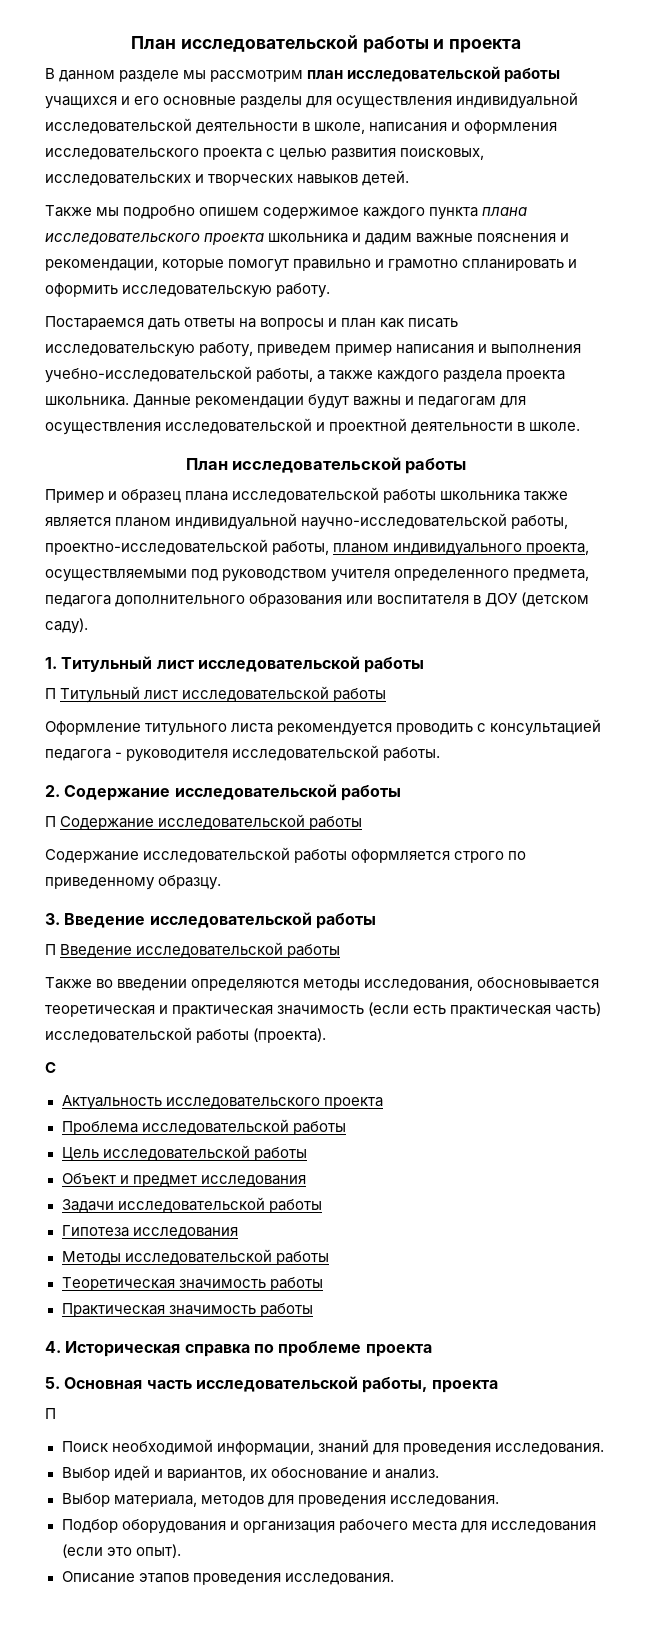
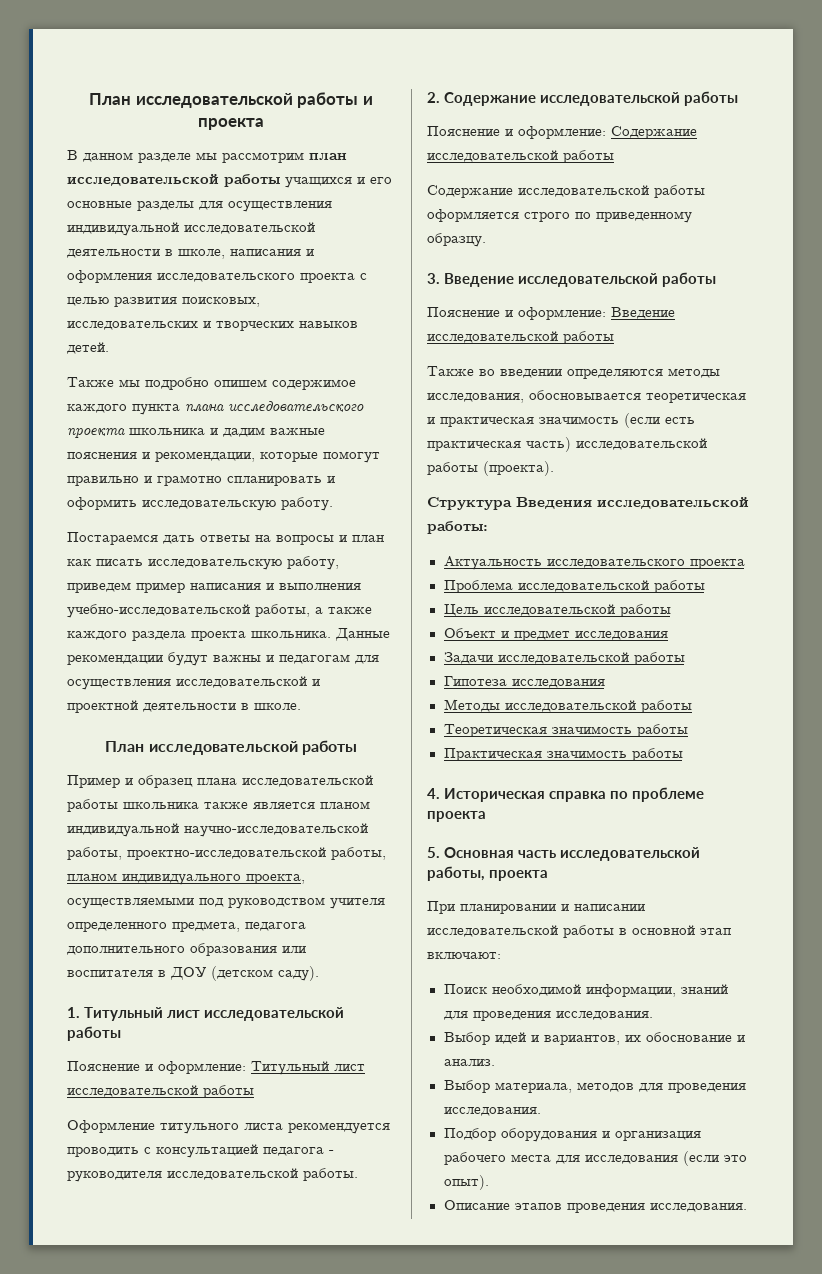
[45,688,56,699] П -> [67,1061,246,1074] Пояснение и оформление:
[45,816,56,827] П -> [427,126,606,139] Пояснение и оформление:
[45,944,56,955] П -> [427,307,606,320] Пояснение и оформление:
[45,1062,56,1073] С -> [427,497,749,510] [427,521,488,534] Структура Введения исследовательской работы:
[45,1408,56,1419] П -> [427,901,645,914] [427,925,731,938] [427,952,501,959] При планировании и написании исследовательской работы в основной этап включают:

